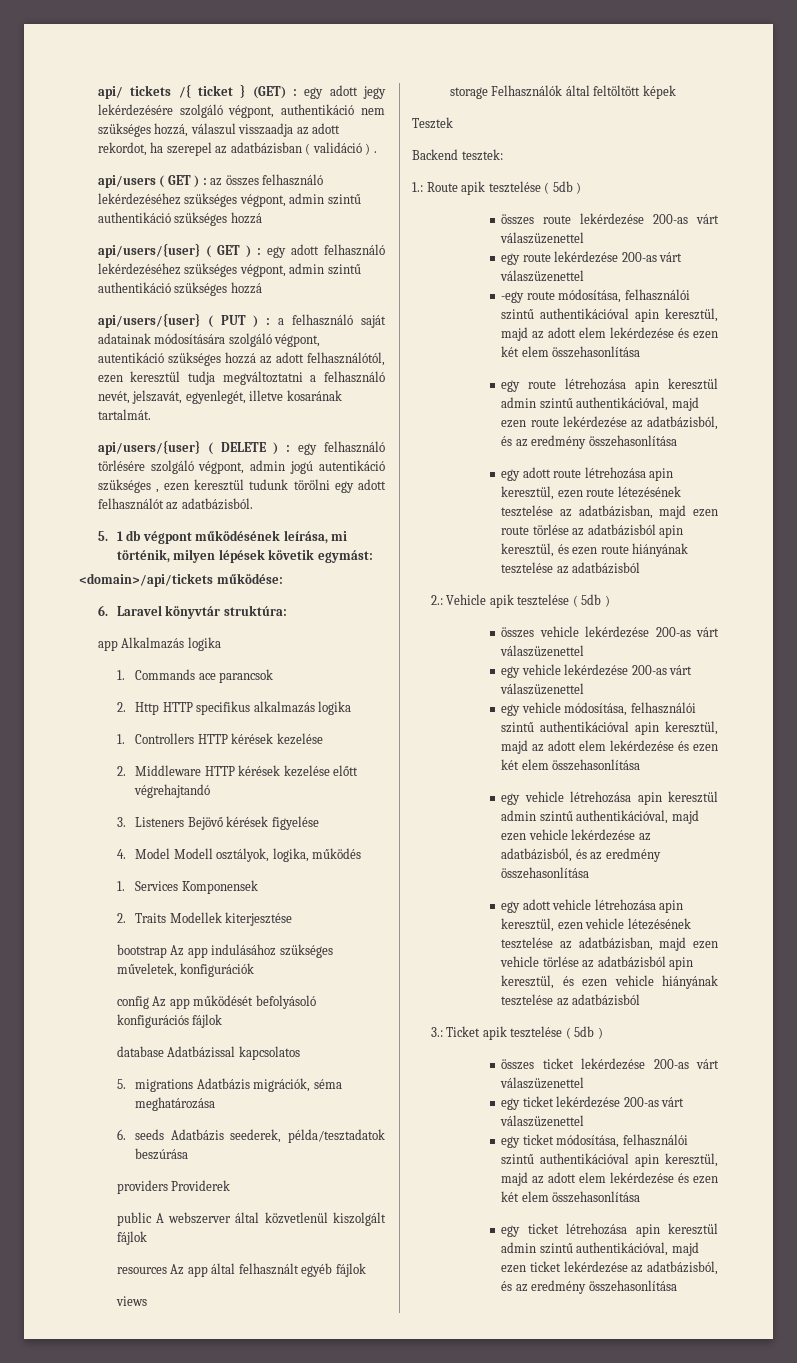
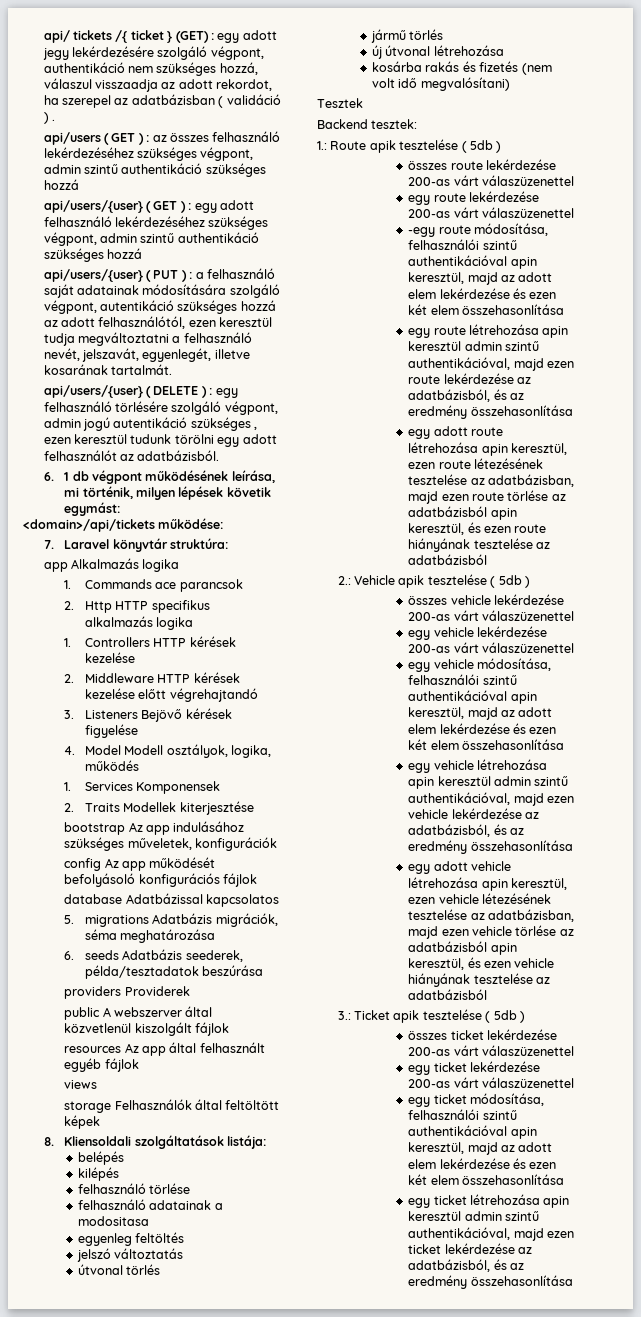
[97,531,108,541] 5. -> [43,472,54,481] 6.
[97,605,108,616] 6. -> [43,540,54,549] 7.
(676, 92) none -> [43,1135,267,1149] [78,1151,125,1165] [78,1167,120,1181] [78,1183,191,1194] [78,1199,223,1210] [78,1216,150,1226] [78,1232,185,1246] [77,1248,184,1262] [78,1264,161,1275] [371,29,444,43] [372,45,504,59] [372,61,552,75] [372,77,510,91] // 8. Kliensoldali szolgáltatások listája: // belépés // kilépés // felhasználó törlése // felhasználó adatainak a modositasa // egyenleg feltöltés // jelszó változtatás // útvonal törlés // jármű törlés // új útvonal létrehozása // kosárba rakás és fizetés (nem volt idő megvalósítani)

